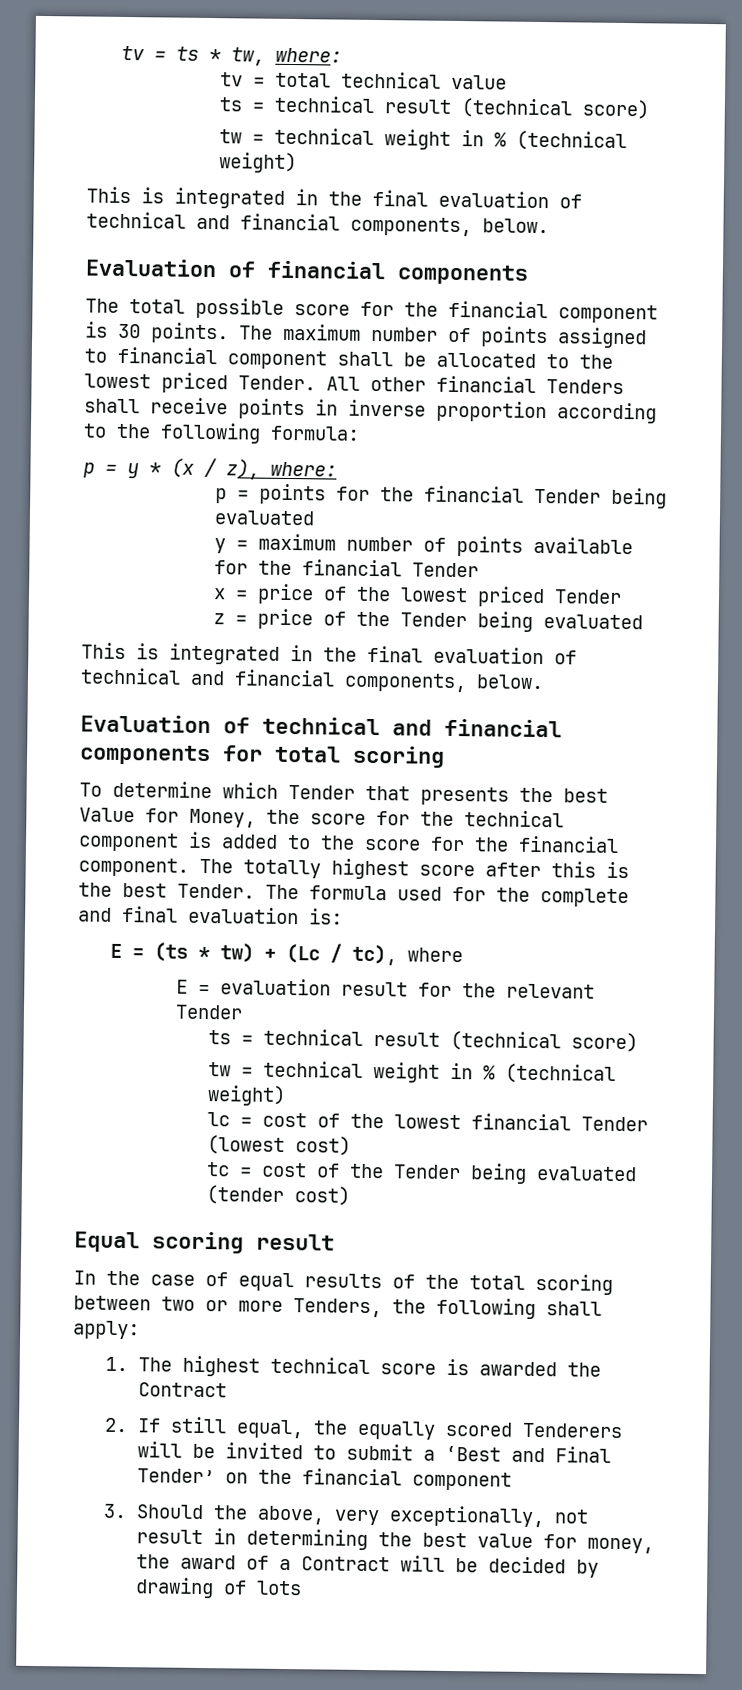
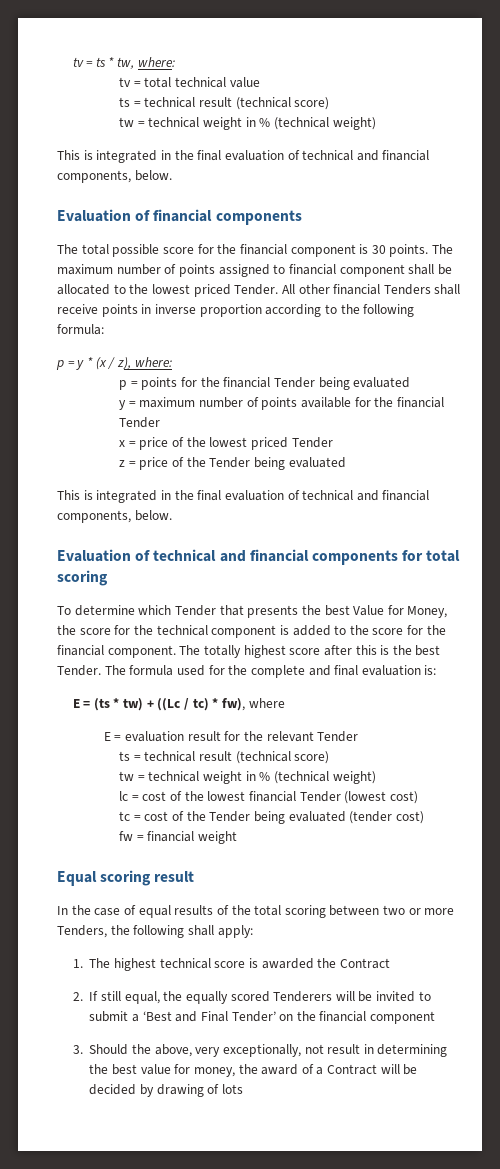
[286,943,398,966] (Lc / tc), -> [157,698,245,711] ((Lc / tc) * fw),
(351, 1196) none -> [119,831,238,844] // fw = financial weight

